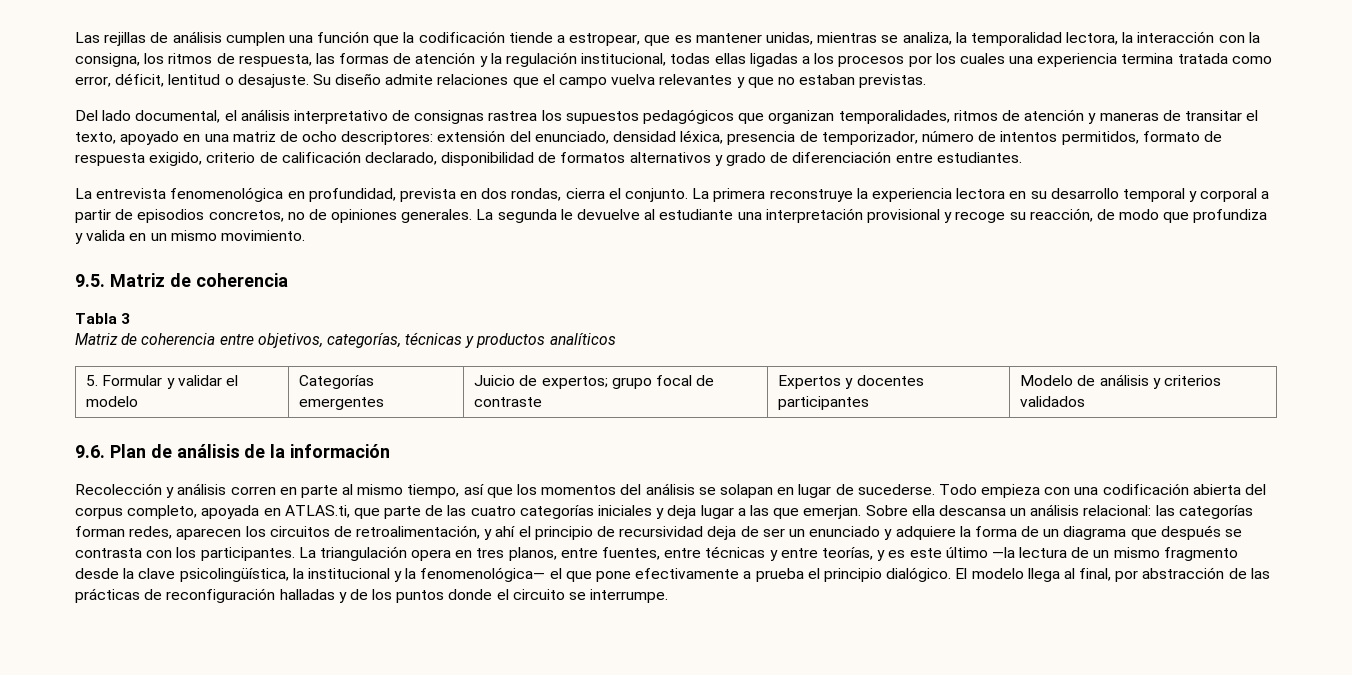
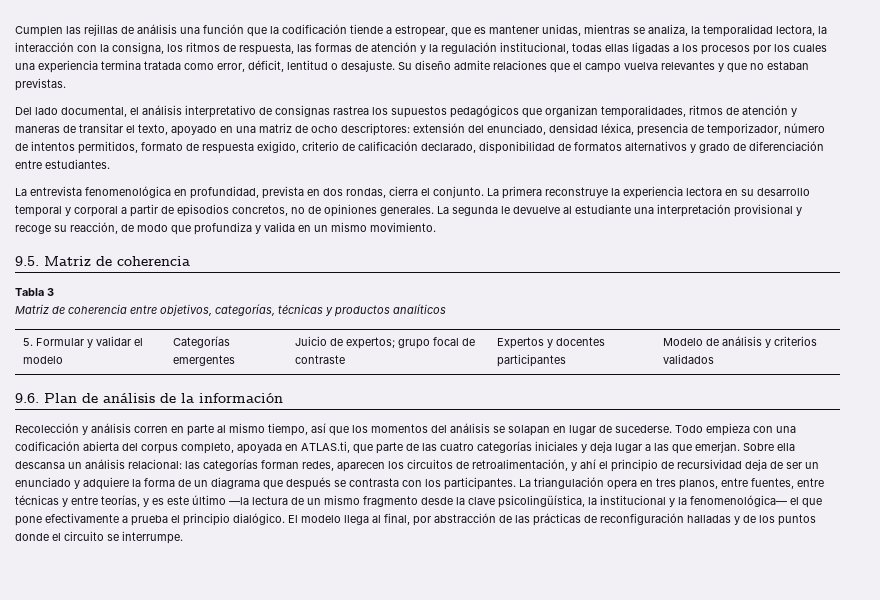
[75,32,100,43] Las -> [15,26,81,37] Cumplen las
[225,32,285,46] cumplen -> (177, 29) none

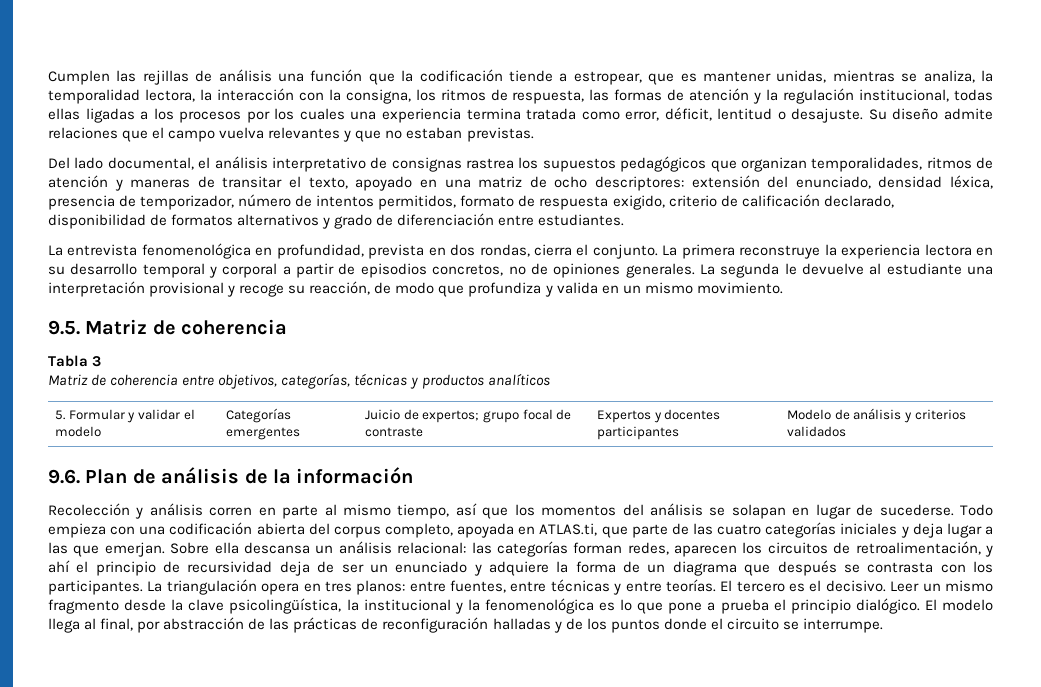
[679,479,718,490] planos, -> [356,580,406,595] planos:
[101,495,304,507] teorías, y es este último —la lectura de -> [665,579,920,592] teorías. El tercero es el decisivo. Leer
[690,495,799,507] fenomenológica— el -> [484,598,633,614] fenomenológica es lo
[45,513,119,523] efectivamente -> (703, 608) none

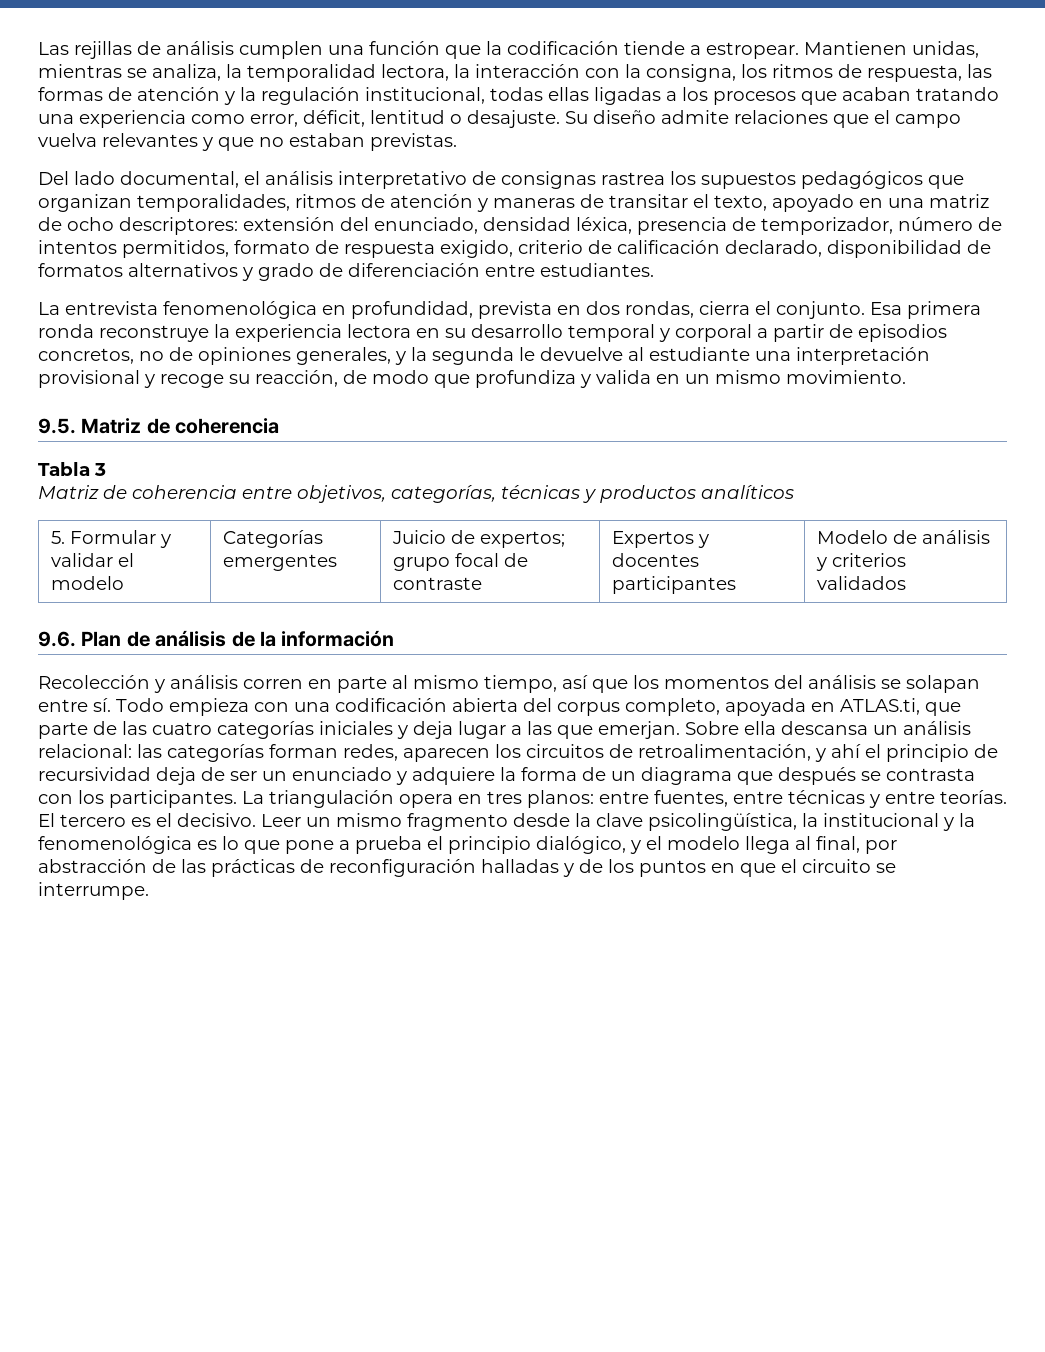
[48,70,137,85] Cumplen las -> [38,42,69,55] Las
(272, 75) none -> [239,41,323,59] cumplen
[573,71,771,85] estropear, que es mantener -> [706,41,907,59] estropear. Mantienen
[246,108,577,123] por los cuales una experiencia termina tratada -> [801,87,999,105] [38,110,186,128] que acaban tratando una experiencia
[662,244,735,259] La primera -> [870,301,981,319] [38,324,94,338] Esa primera ronda
[625,263,715,278] generales. La -> [296,347,427,365] generales, y la
[792,504,954,519] en lugar de sucederse. -> [38,698,111,712] entre sí.
[855,598,937,614] dialógico. El -> [536,836,662,854] dialógico, y el
[663,618,707,630] donde -> [711,863,776,877] en que

